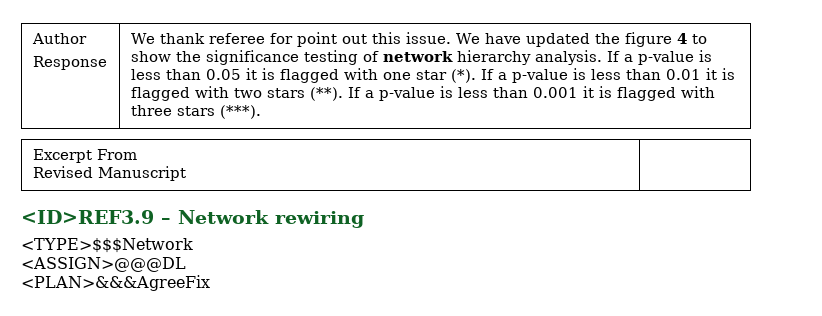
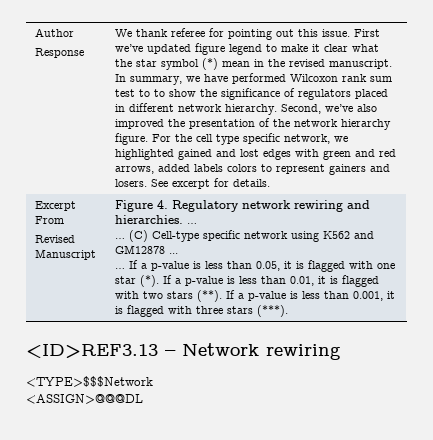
[296,32,337,47] point -> [227,29,272,40] pointing
[455,32,707,47] [130,50,712,65] [130,69,241,80] We have updated the figure 4 to show the significance testing of network hierarchy analysis. If a p-value is less than 0.05 -> [353,29,380,37] [114,43,379,55] [114,58,392,70] [114,73,392,85] [114,88,388,100] [114,103,377,115] [114,118,391,130] [114,133,348,145] [114,149,396,160] [114,164,390,175] [114,178,270,189] [34,201,76,211] [34,216,64,224] [34,235,75,243] [34,249,96,260] [114,200,370,212] [114,215,197,224] [114,230,374,242] [114,245,178,254] [114,260,280,271] First we’ve updated figure legend to make it clear what the star symbol (*) mean in the revised manuscript. In summary, we have performed Wilcoxon rank sum test to to show the significance of regulators placed in different network hierarchy. Second, we’ve also improved the presentation of the network hierarchy figure. For the cell type specific network, we highlighted gained and lost edges with green and red arrows, added labels colors to represent gainers and losers. See excerpt for details. // Excerpt From // Revised Manuscript | Figure 4. Regulatory network rewiring and hierarchies. … // … (C) Cell-type specific network using K562 and GM12878 ... // … If a p-value is less than 0.05,
[665,69,701,80] 0.01 -> [289,276,314,286] 0.01,
[532,87,578,98] 0.001 -> [352,291,383,301] 0.001,
[32,149,137,163] [32,166,186,181] [21,210,154,224] // Excerpt From // Revised Manuscript | // <ID>REF3.9 -> [26,344,158,359] // <ID>REF3.13
[21,275,210,291] // <PLAN>&&&AgreeFix -> (143, 399) none

